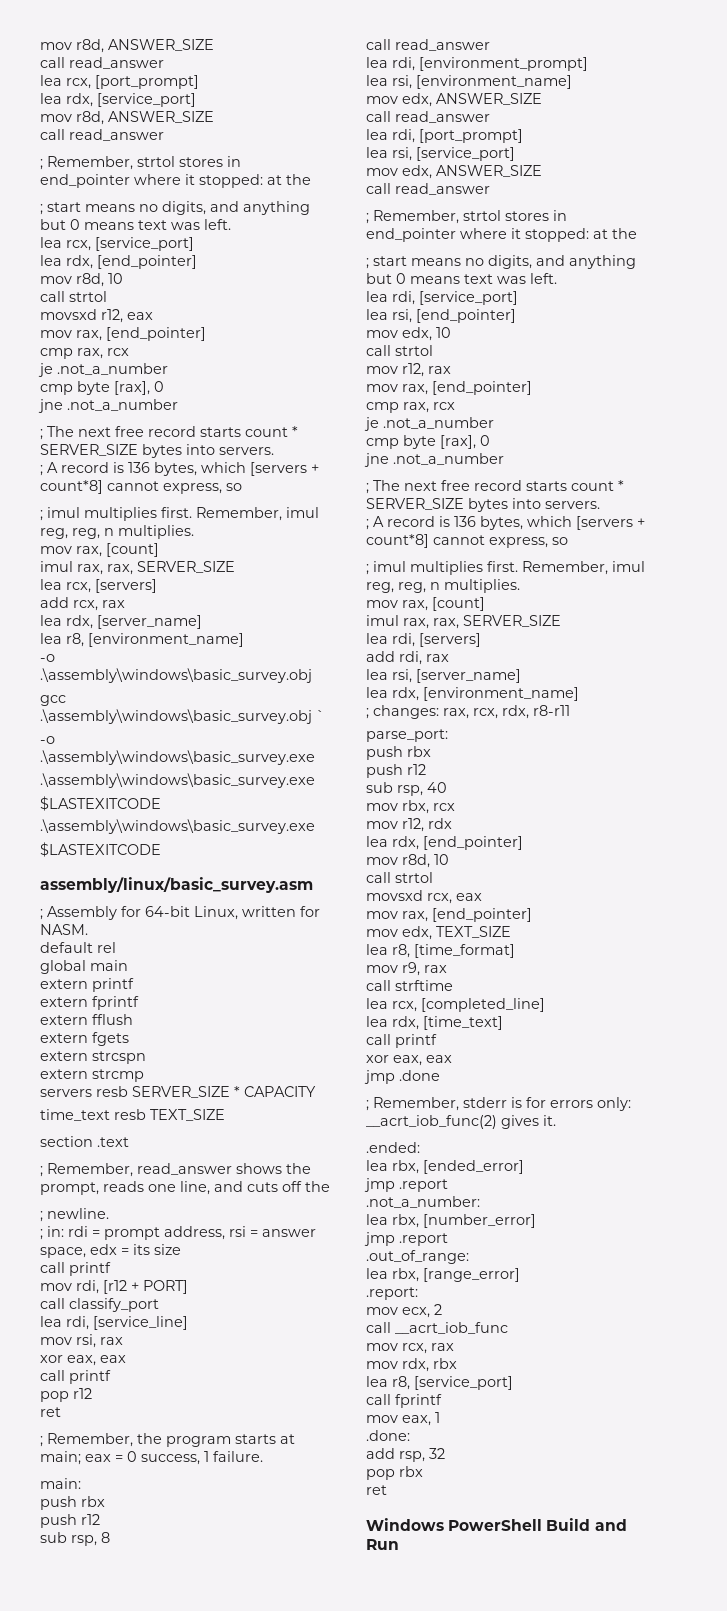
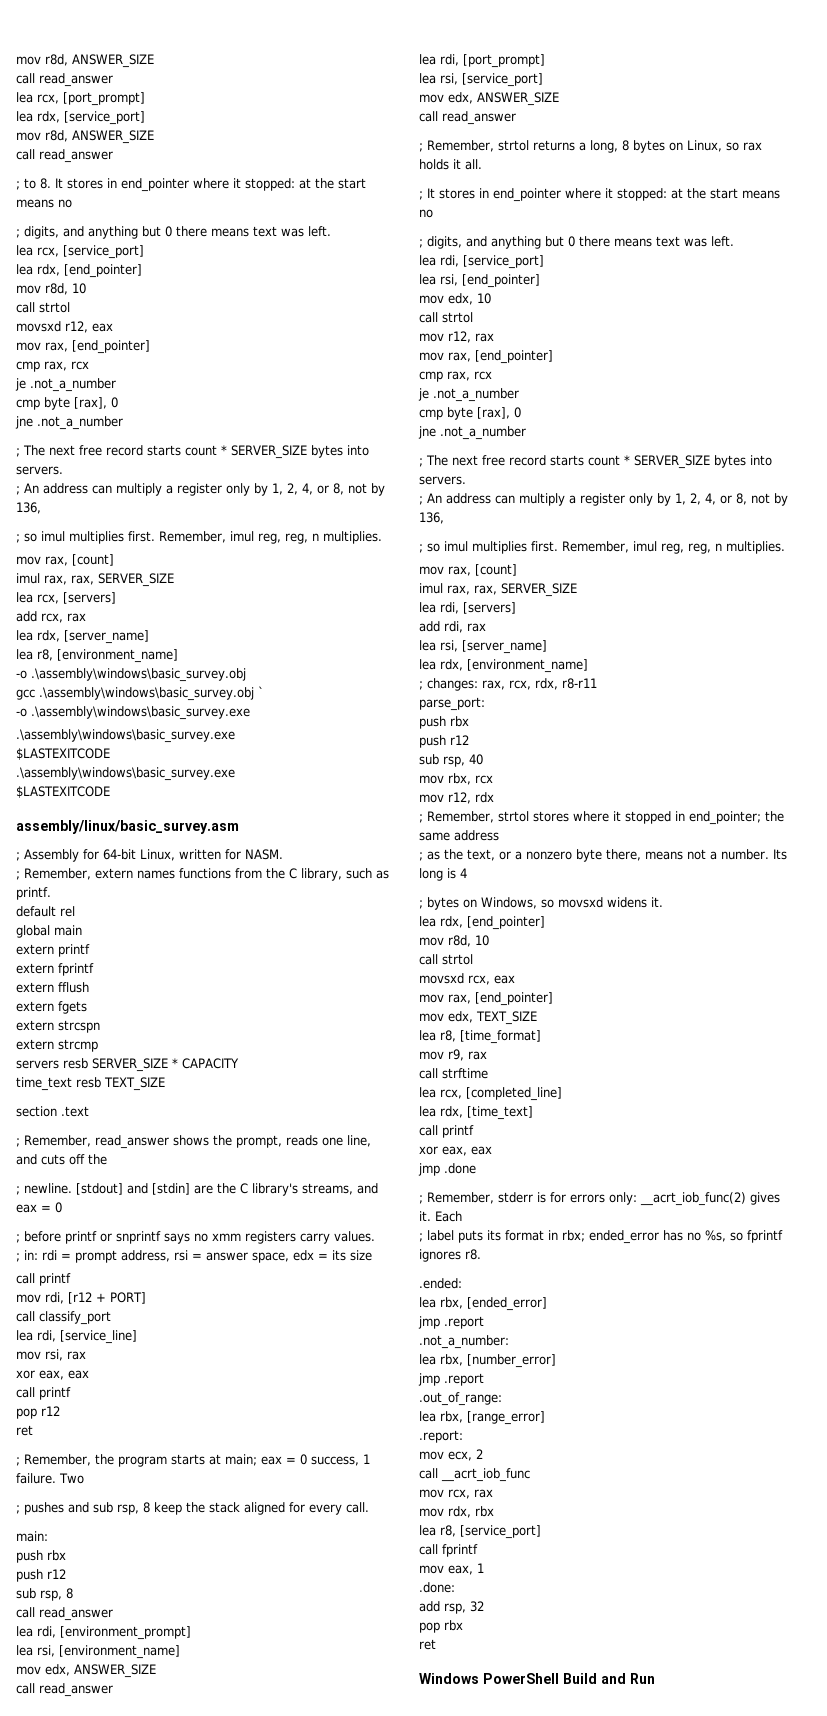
[47,156,241,170] [40,174,311,188] [40,201,310,215] [40,219,80,230] Remember, strtol stores in end_pointer where it stopped: at the // ; start means no digits, and anything but 0 -> [24,178,366,192] [16,199,72,208] [16,226,207,239] to 8. It stores in end_pointer where it stopped: at the start means no // ; digits, and anything but 0 there
[47,462,319,476] [40,480,242,494] [40,510,43,521] A record is 136 bytes, which [servers + count*8] cannot express, so // ; -> [24,483,385,496] [16,502,41,514] [16,533,37,543] An address can multiply a register only by 1, 2, 4, or 8, not by 136, // ; so
(88, 929) none -> [16,868,389,881] [16,887,51,900] // ; Remember, extern names functions from the C library, such as printf.
(109, 1213) none -> [76,1183,378,1196] [16,1202,62,1213] [16,1231,375,1244] [stdout] and [stdin] are the C library's streams, and eax = 0 // ; before printf or snprintf says no xmm registers carry values.
(263, 1456) none -> [59,1473,84,1484] [16,1502,369,1515] Two // ; pushes and sub rsp, 8 keep the stack aligned for every call.
[505,210,567,221] [366,228,637,242] [366,255,636,269] [366,273,406,284] stores in end_pointer where it stopped: at the // ; start means no digits, and anything but 0 -> [533,140,762,153] [419,159,482,170] [419,188,780,202] [419,209,433,218] [419,236,610,249] returns a long, 8 bytes on Linux, so rax holds it all. // ; It stores in end_pointer where it stopped: at the start means no // ; digits, and anything but 0 there
[373,516,645,530] [366,534,568,548] [366,564,369,575] A record is 136 bytes, which [servers + count*8] cannot express, so // ; -> [427,493,788,506] [419,512,444,524] [419,543,440,553] An address can multiply a register only by 1, 2, 4, or 8, not by 136, // ; so
(452, 823) none -> [419,811,784,825] [419,830,499,841] [419,849,787,862] [419,868,467,881] [419,897,663,910] // ; Remember, strtol stores where it stopped in end_pointer; the same address // ; as the text, or a nonzero byte there, means not a number. Its long is 4 // ; bytes on Windows, so movsxd widens it.
(556, 1120) none -> [435,1211,462,1222] [419,1230,783,1244] [419,1249,481,1262] Each // ; label puts its format in rbx; ended_error has no %s, so fprintf ignores r8.

